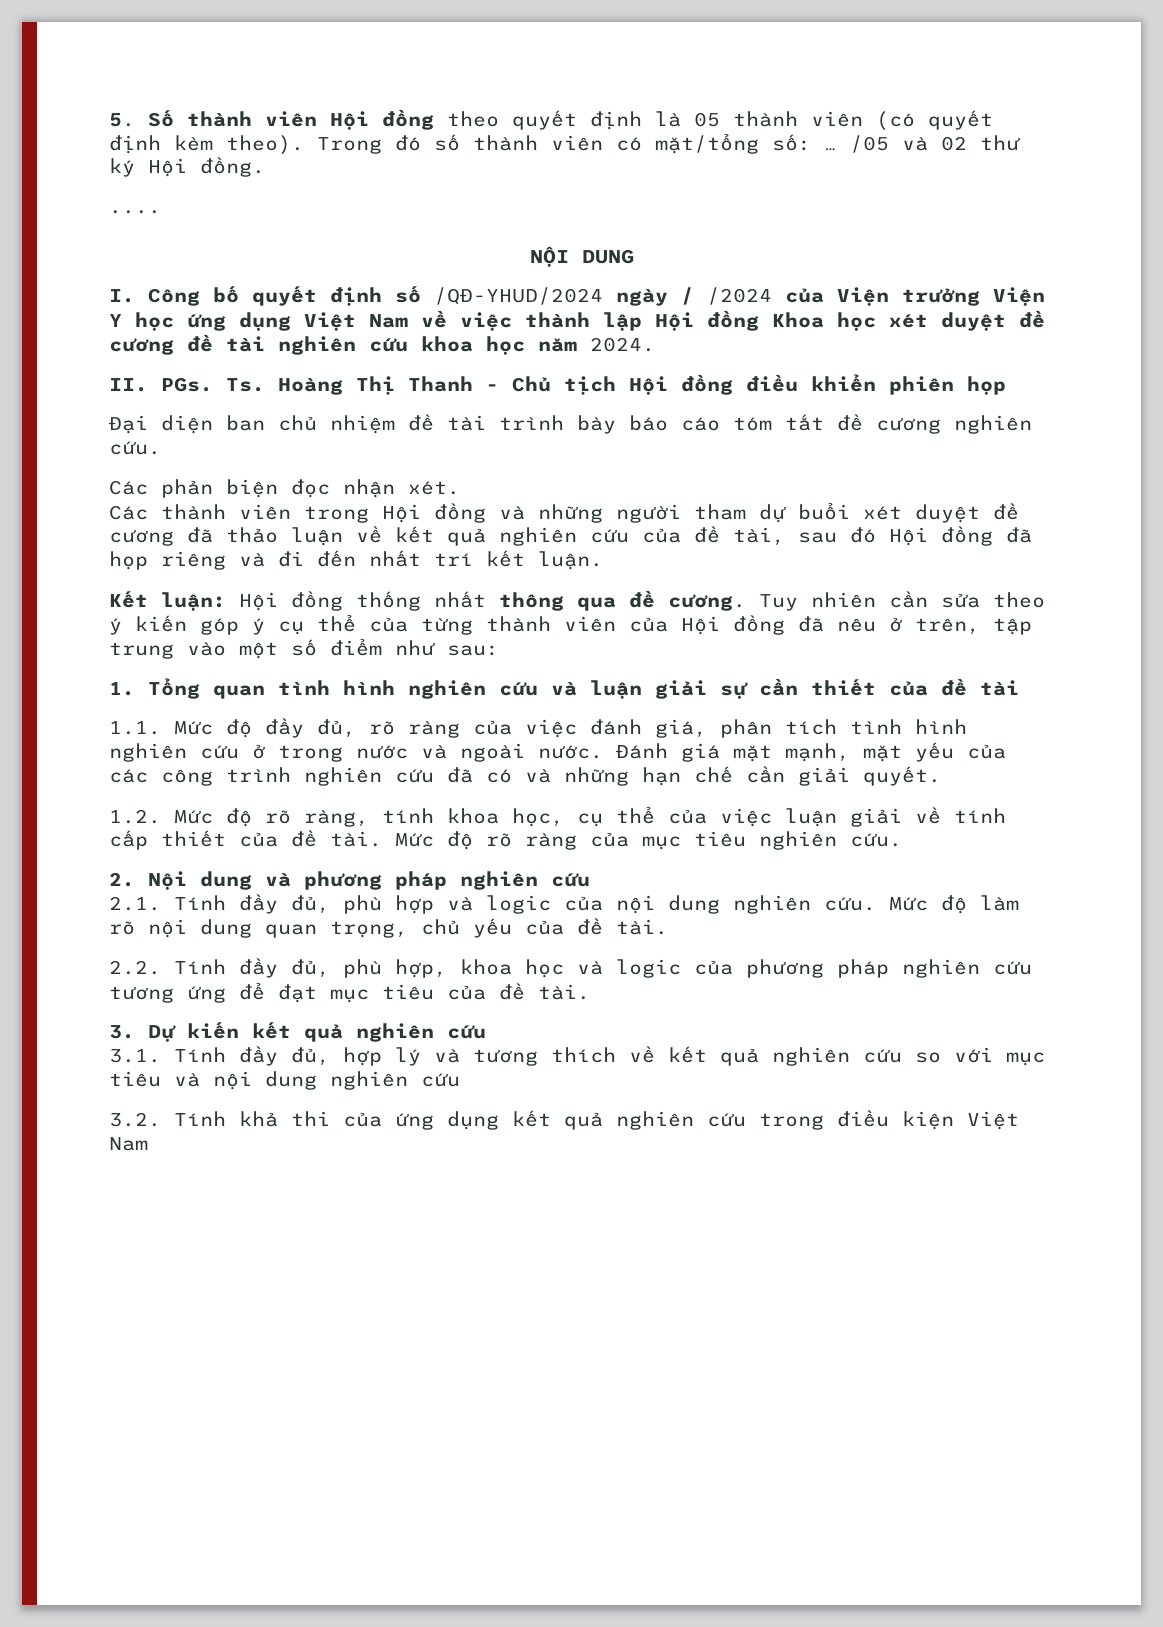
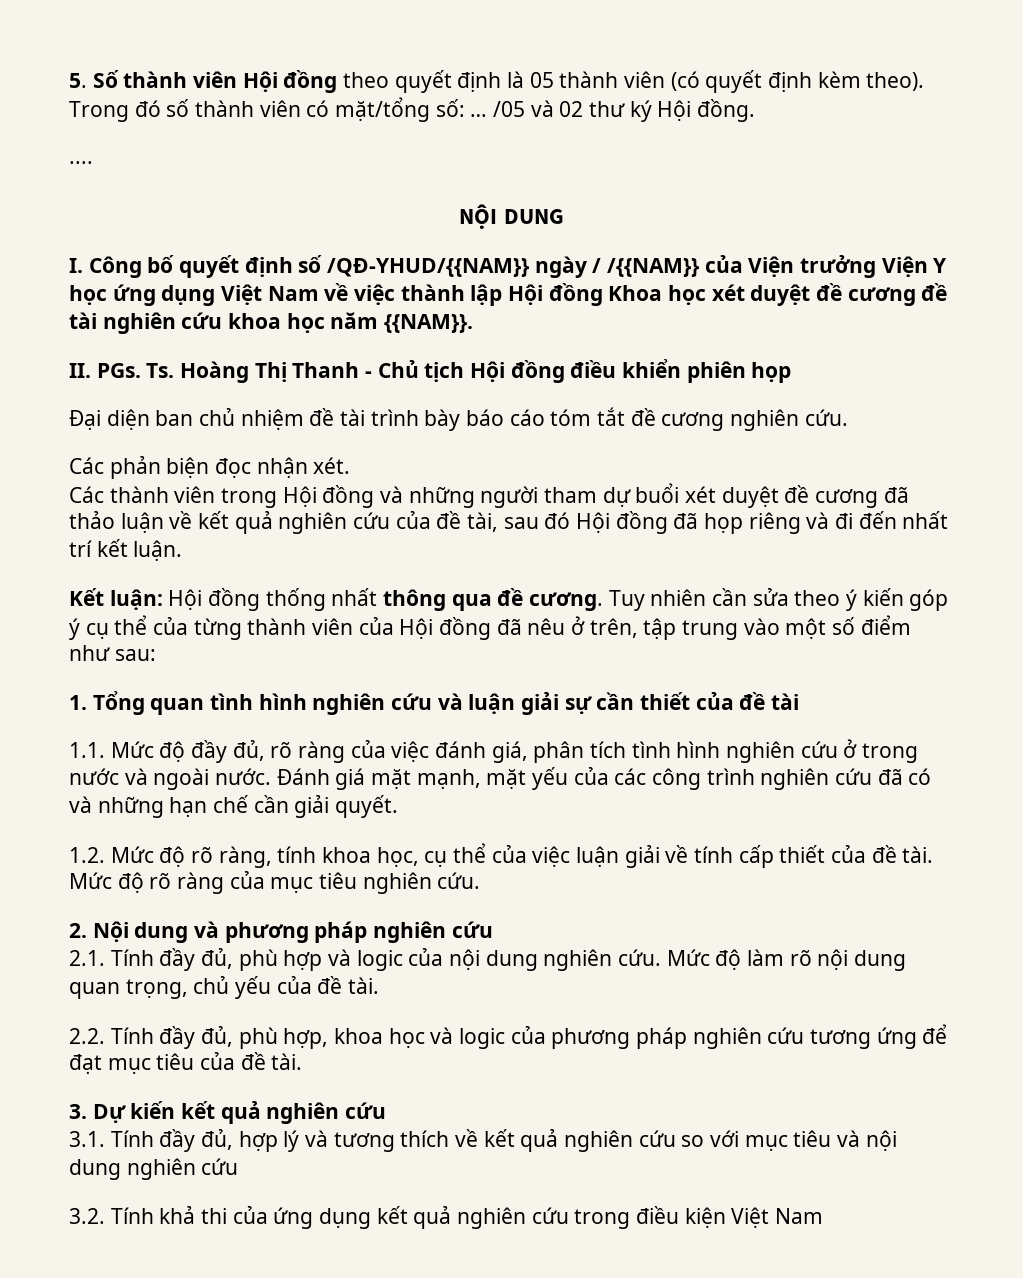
[434,287,603,305] /QĐ-YHUD/2024 -> [327,258,530,277] /QĐ-YHUD/{{NAM}}
[707,287,772,305] /2024 -> [607,258,700,277] /{{NAM}}
[590,337,655,352] 2024. -> [384,314,474,333] {{NAM}}.

